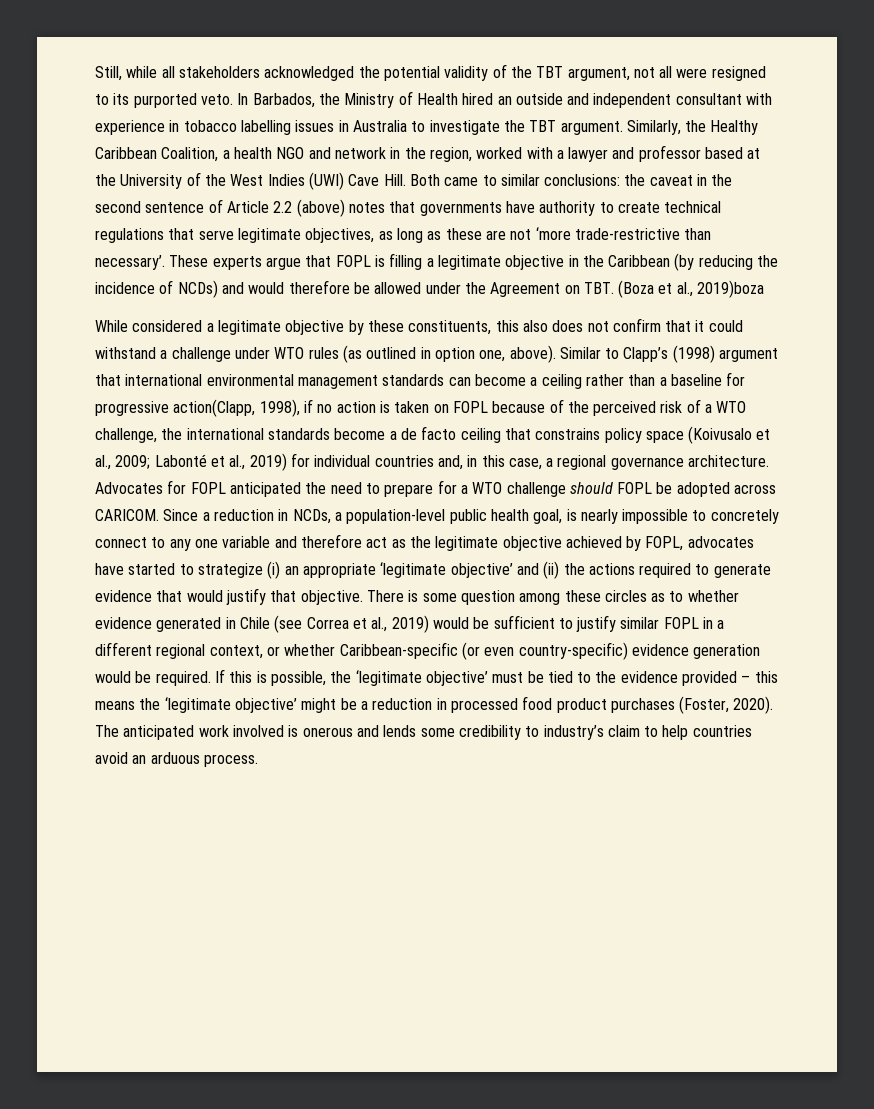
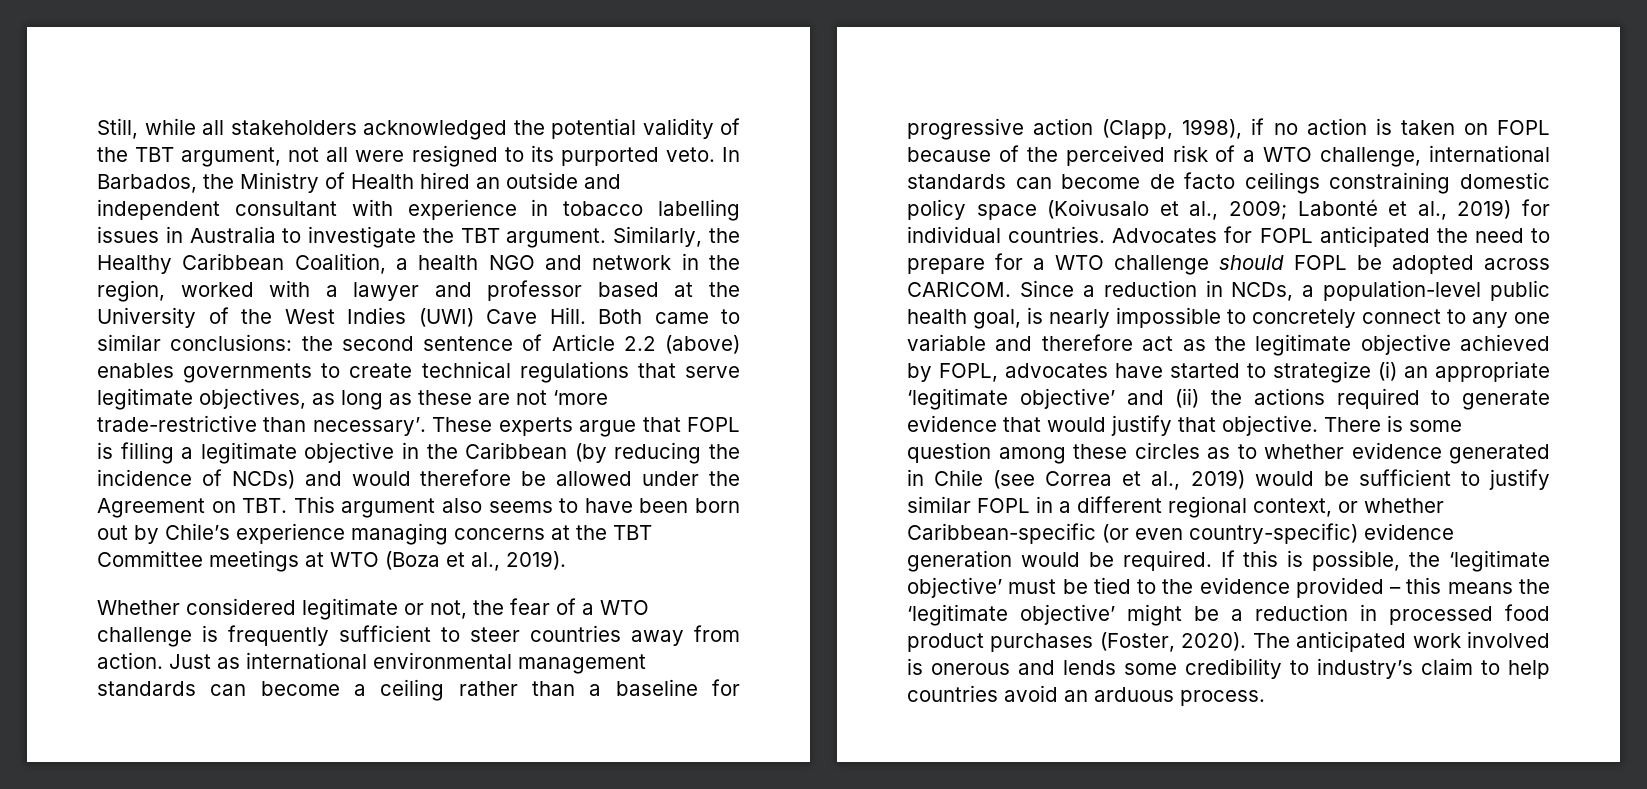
[649,174,733,186] caveat in the -> (333, 343) none
[348,201,596,216] notes that governments have authority -> [97,363,313,383] enables governments
[618,280,765,298] [95,318,743,335] [95,345,779,363] [95,374,121,386] (Boza et al., 2019)boza // While considered a legitimate objective by these constituents, this also does not confirm that it could withstand a challenge under WTO rules (as outlined in option one, above). Similar to Clapp’s (1998) argument that -> [293,496,741,518] [97,523,652,545] [97,550,566,572] [97,598,649,620] [97,625,740,647] [97,652,240,669] This argument also seems to have been born out by Chile’s experience managing concerns at the TBT Committee meetings at WTO (Boza et al., 2019). // Whether considered legitimate or not, the fear of a WTO challenge is frequently sufficient to steer countries away from action. Just as
[173,399,256,417] action(Clapp, -> [1033,118,1174,139] action (Clapp,
[161,428,183,440] the -> (1422, 157) none
[334,426,601,443] become a de facto ceiling that constrains -> [1015,172,1550,194] can become de facto ceilings constraining domestic
[374,455,770,470] countries and, in this case, a regional governance architecture. -> [1008,226,1106,243] countries.

